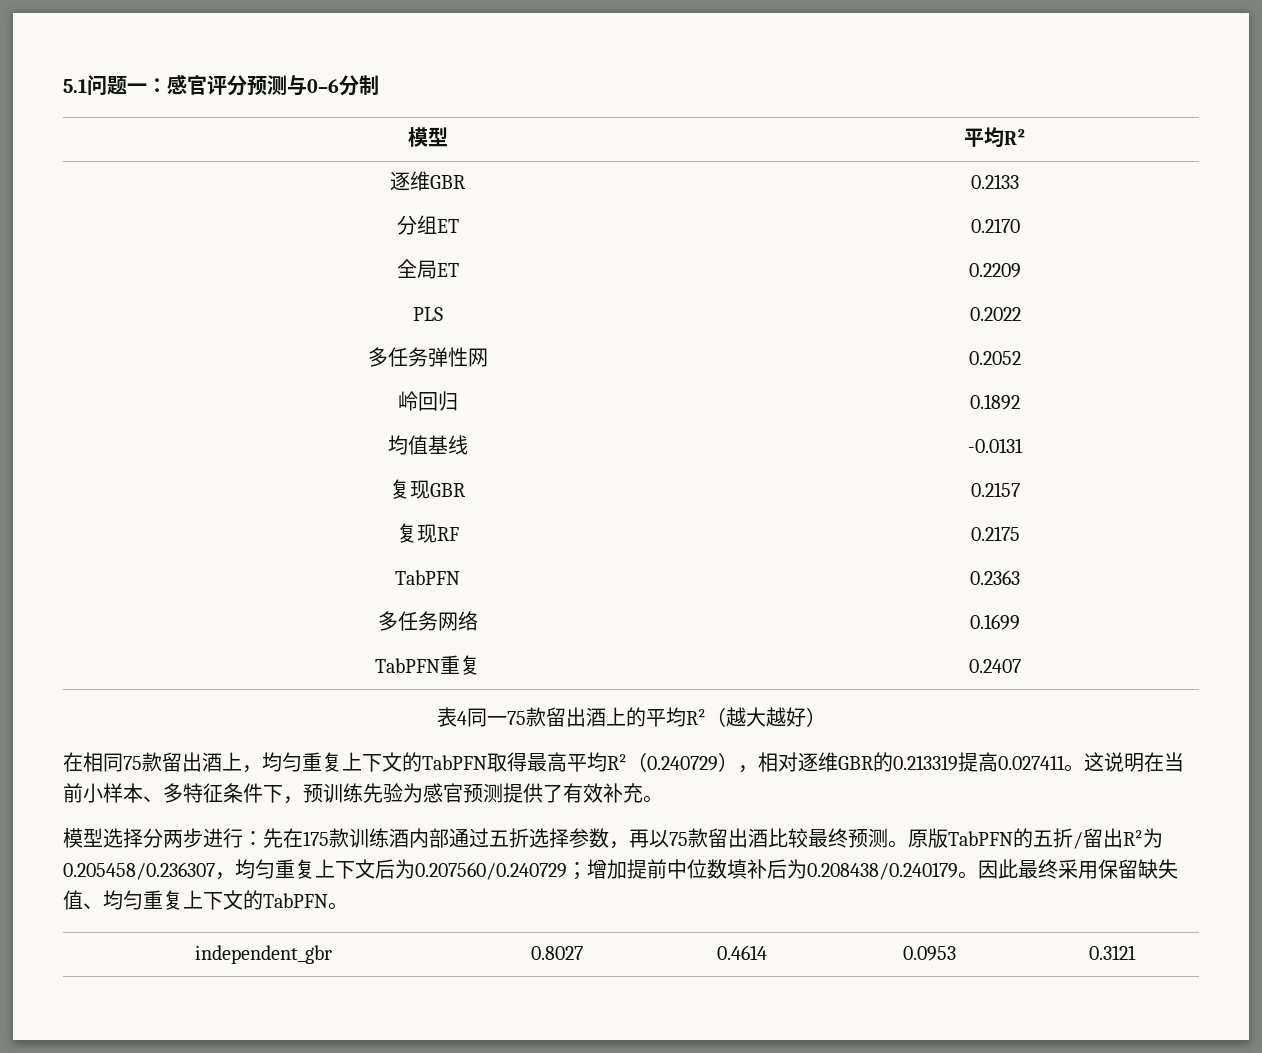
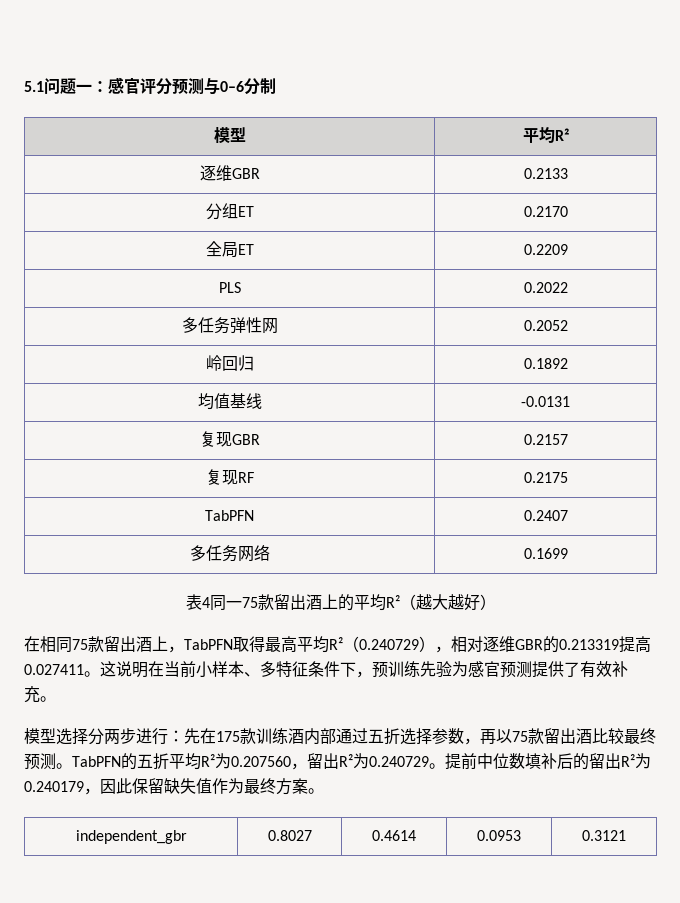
[970,570,1020,585] 0.2363 -> [523,510,568,521] 0.2407
[375,655,480,675] [969,659,1021,673] // TabPFN重复 | 0.2407 -> (568, 553) none
[262,752,422,772] 均匀重复上下文的 -> (184, 649) none
[908,828,948,848] 原版 -> (72, 766) none
[1073,828,1163,849] [63,859,1178,880] [63,890,328,910] /留出R²为0.205458/0.236307，均匀重复上下文后为0.207560/0.240729；增加提前中位数填补后为0.208438/0.240179。因此最终采用保留缺失值、均匀重复上下文的TabPFN -> [169,753,651,770] [24,778,308,795] 平均R²为0.207560，留出R²为0.240729。提前中位数填补后的留出R²为0.240179，因此保留缺失值作为最终方案

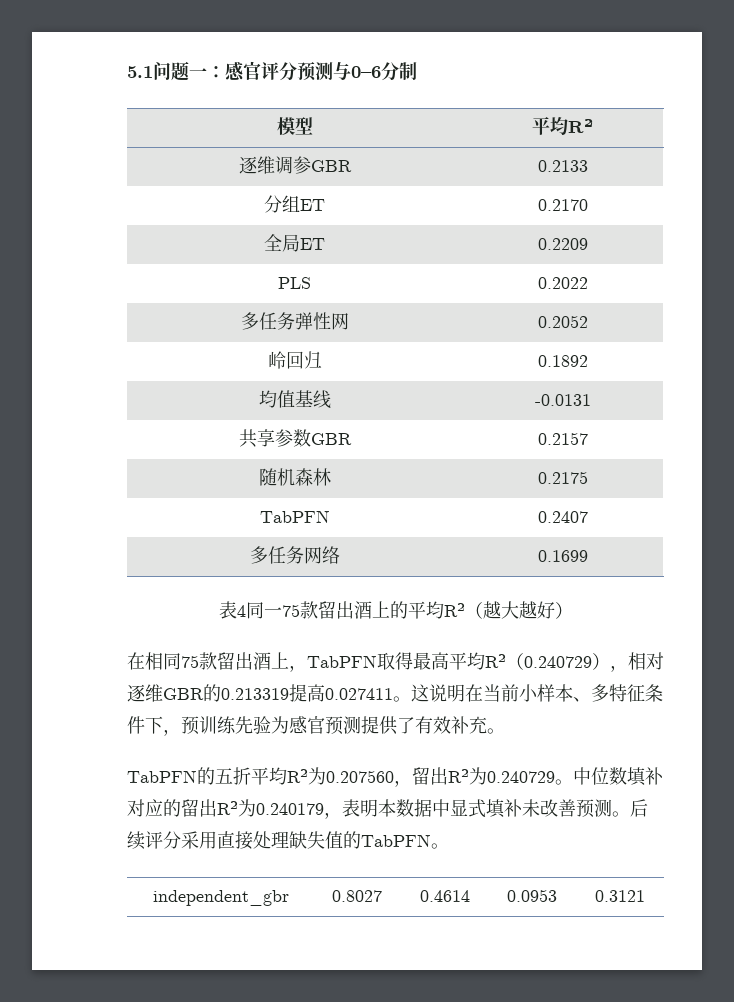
(232, 173) none -> [274,156,311,174] 调参
[199,431,232,447] 复现 -> [238,429,311,448] 共享参数
[205,469,254,485] 复现RF -> [258,468,331,486] 随机森林
[24,728,656,745] [24,753,72,770] 模型选择分两步进行：先在175款训练酒内部通过五折选择参数，再以75款留出酒比较最终预测。 -> (505, 731) none
[445,753,477,770] 提前 -> (573, 782) none
[557,753,573,769] 后 -> [127,799,163,817] 对应
[100,778,308,795] 因此保留缺失值作为最终方案 -> [342,799,648,818] [127,831,431,850] 表明本数据中显式填补未改善预测。后续评分采用直接处理缺失值的TabPFN

